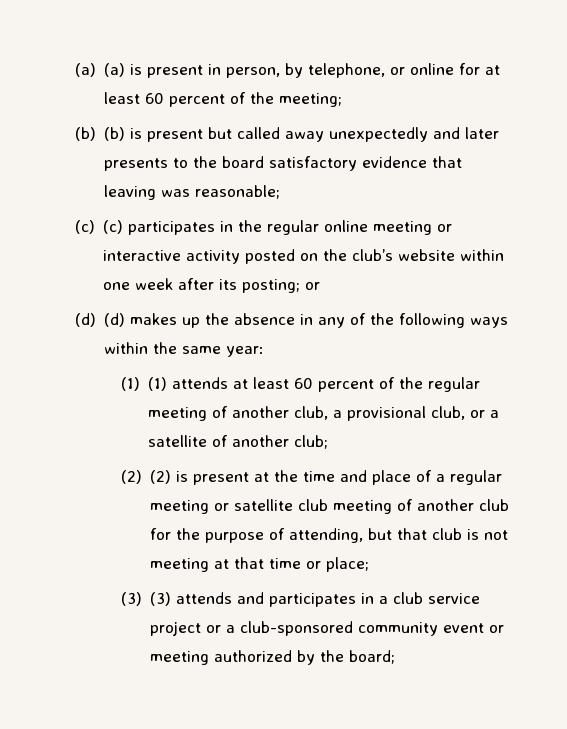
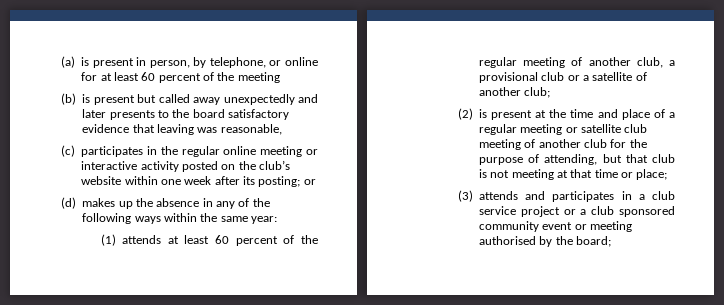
[74,63,126,77] (a) (a) -> [60,56,75,68] (a)
[279,93,343,107] [74,127,126,141] meeting; // (b) (b) -> [237,72,280,83] [60,93,76,105] meeting // (b)
[195,185,281,199] [74,220,124,234] reasonable; // (c) (c) -> [220,124,282,135] [60,145,75,157] reasonable, // (c)
[104,313,126,327] (d) -> (76, 203) none
[148,377,168,391] (1) -> (116, 240) none
[431,406,466,420] club, -> [541,72,565,81] club
[150,470,172,484] (2) -> (473, 114) none
[150,592,172,606] (3) -> (473, 196) none
[240,621,354,636] club-sponsored -> [591,206,675,217] club sponsored
[214,650,293,662] authorized -> [478,236,536,245] authorised

